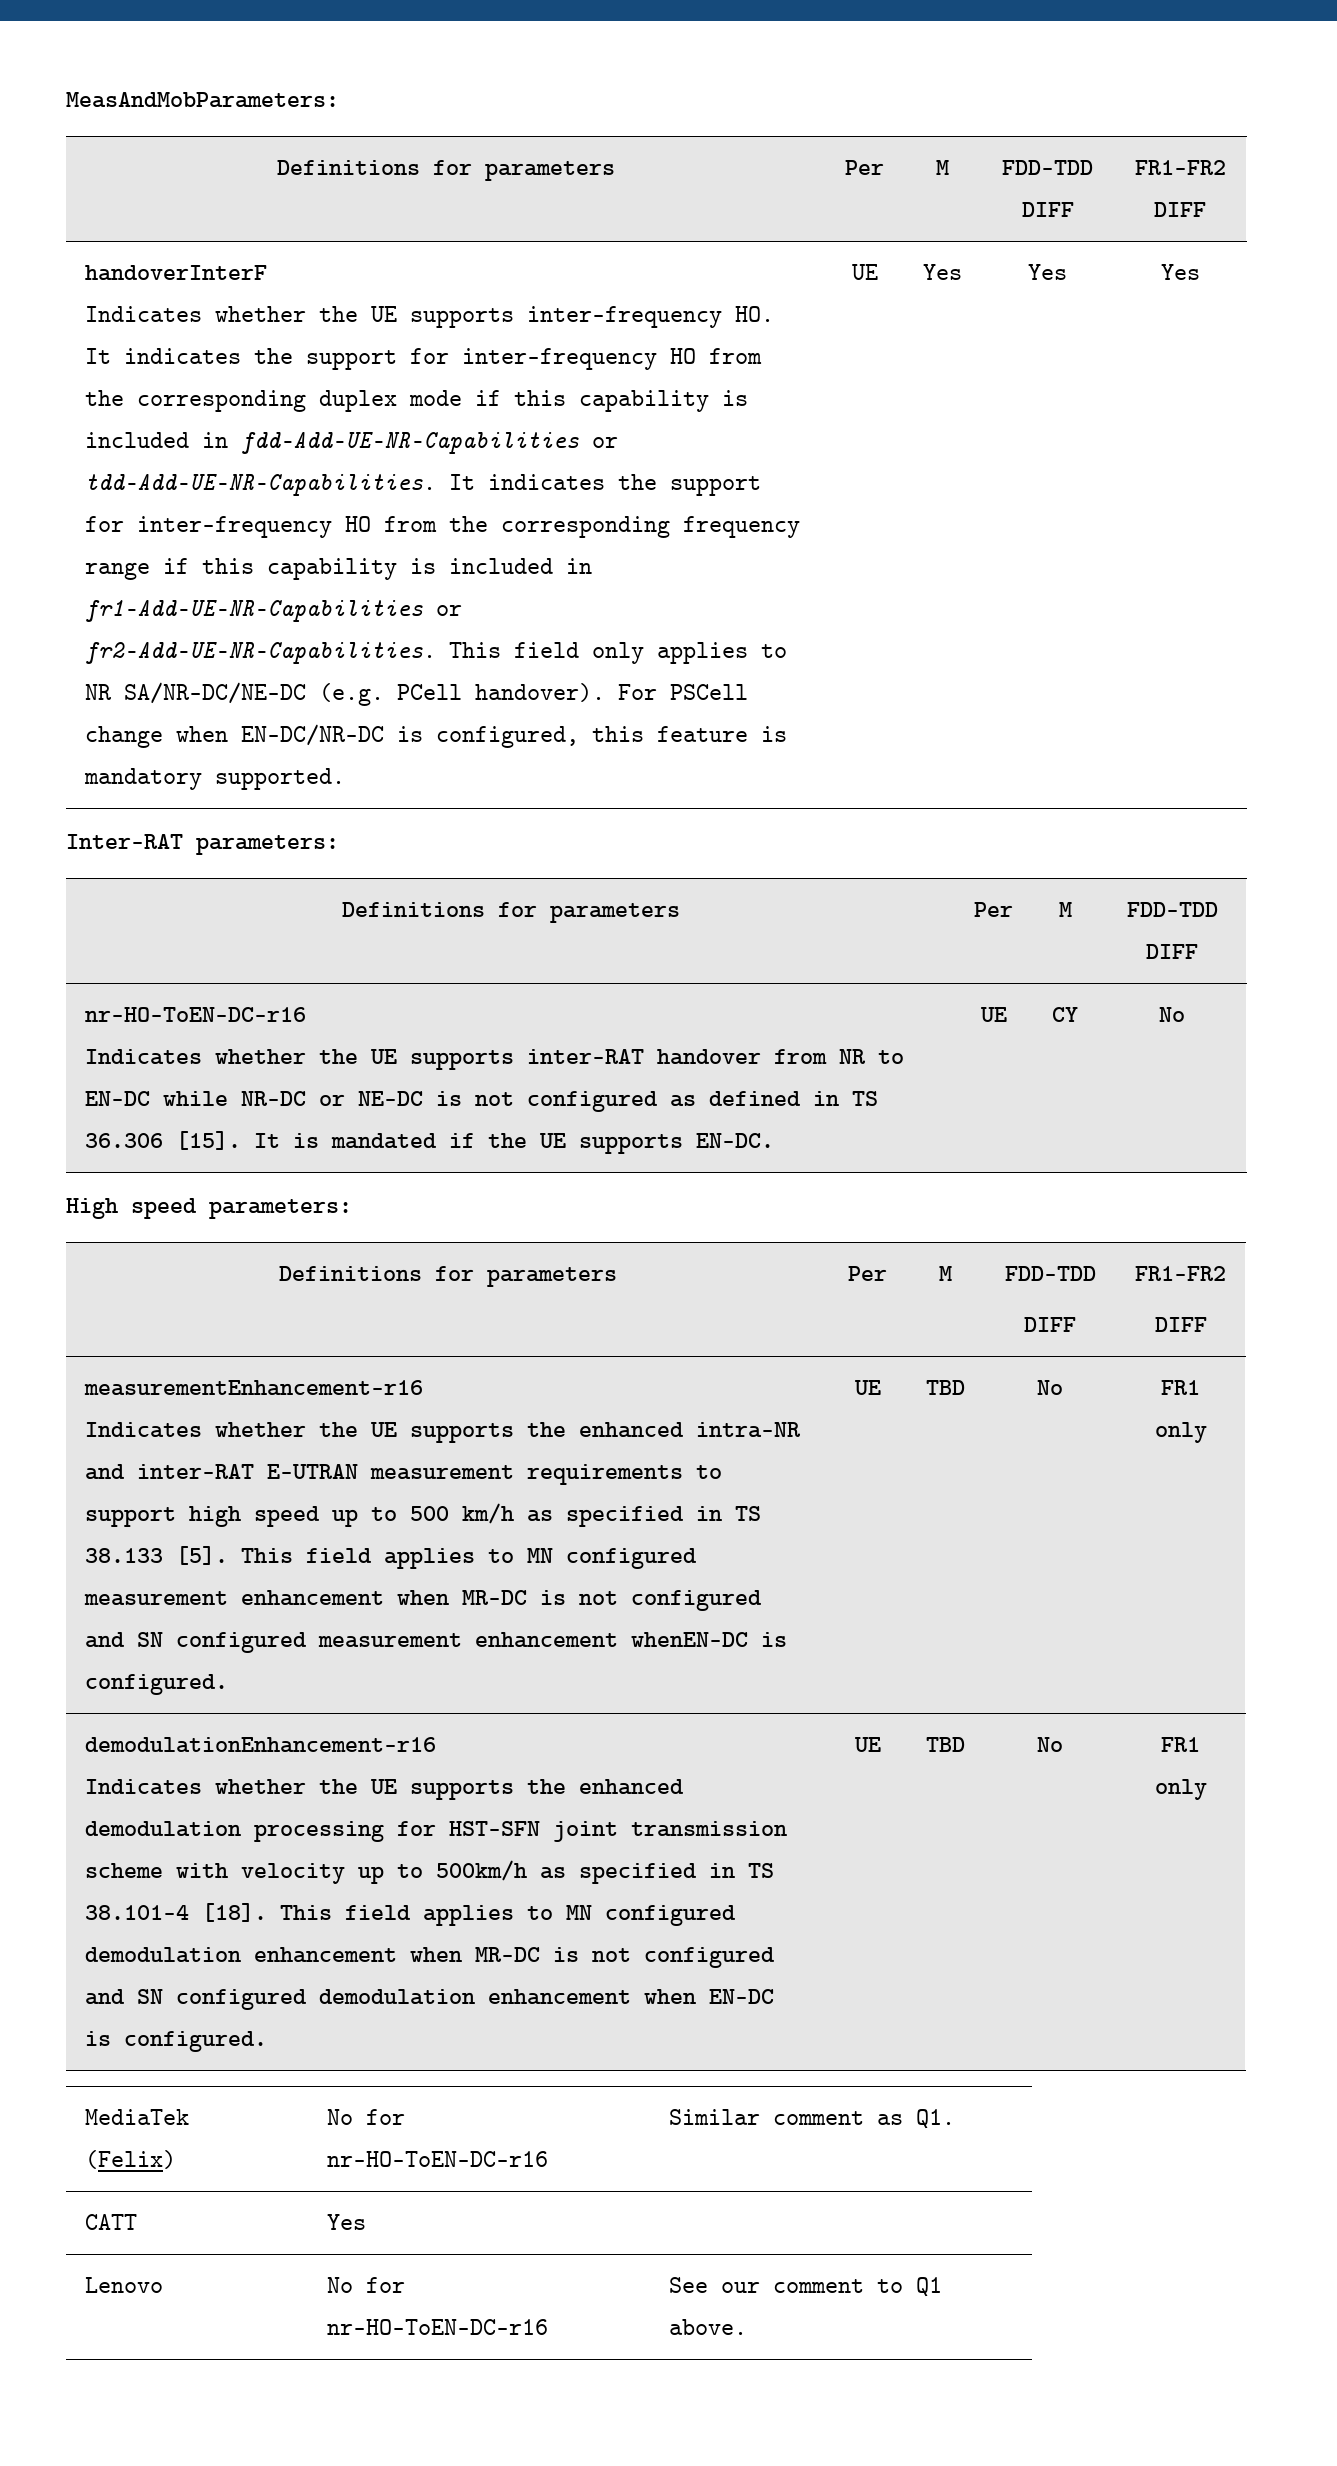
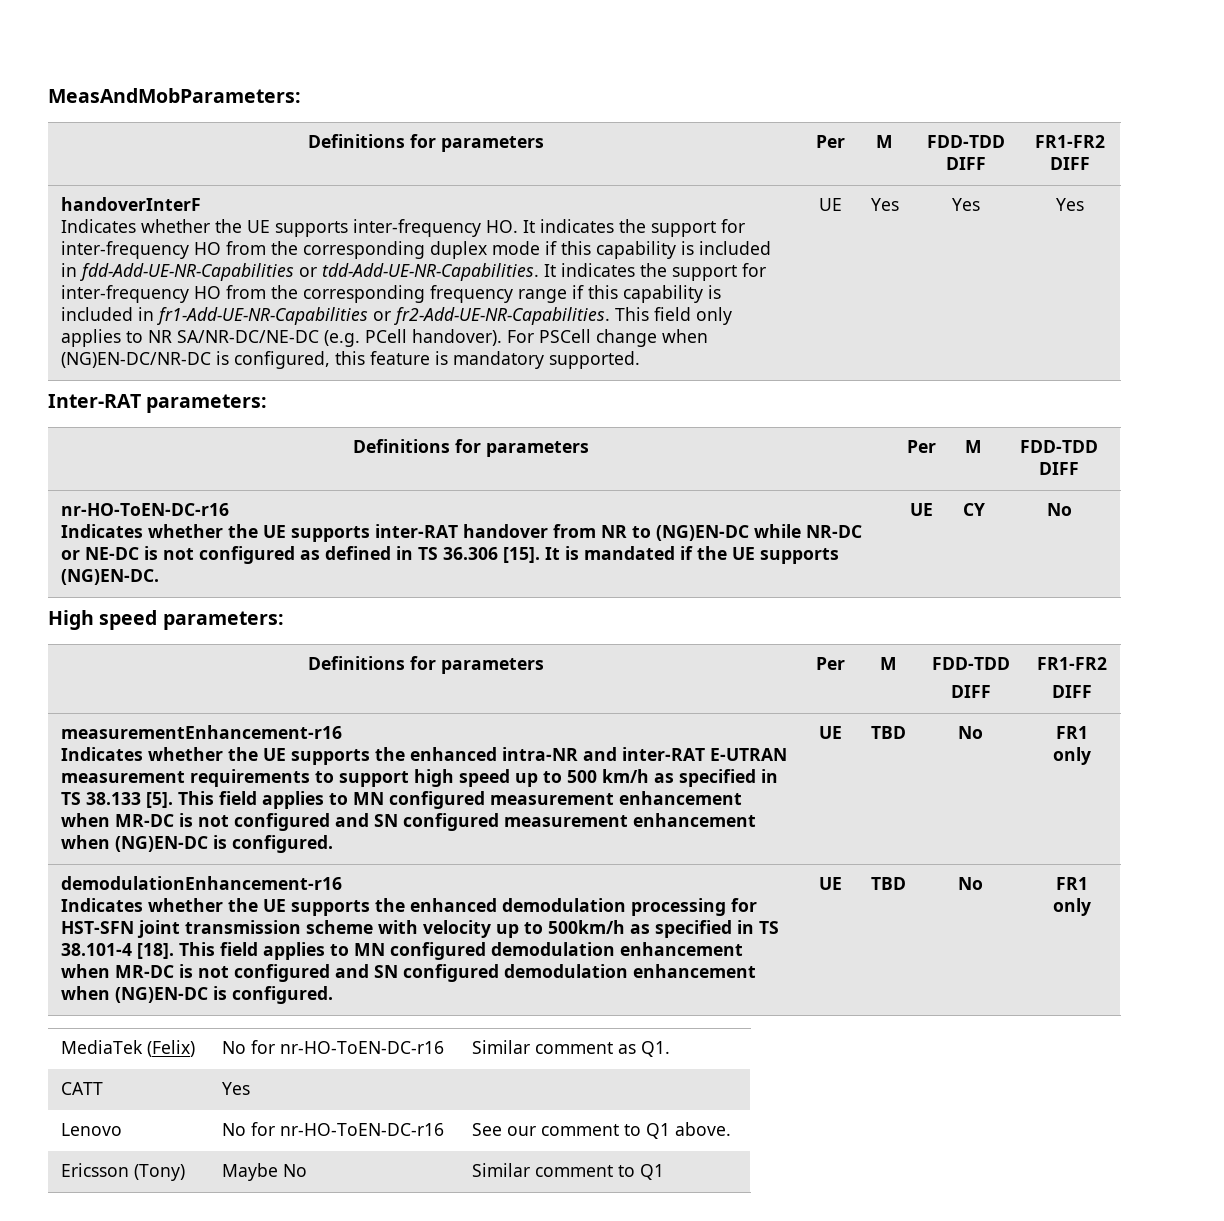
[241,724,385,746] EN-DC/NR-DC -> [60,352,211,368] (NG)EN-DC/NR-DC
[85,1091,151,1106] EN-DC -> [655,525,749,541] (NG)EN-DC
[696,1133,775,1148] EN-DC. -> [60,569,159,585] (NG)EN-DC.
[631,1632,749,1647] whenEN-DC -> [60,835,208,852] when (NG)EN-DC
[709,1989,775,2004] EN-DC -> [114,987,208,1003] (NG)EN-DC
(748, 2327) none -> [60,1163,185,1181] [221,1163,307,1181] [471,1163,664,1180] // Ericsson (Tony) | Maybe No | Similar comment to Q1

